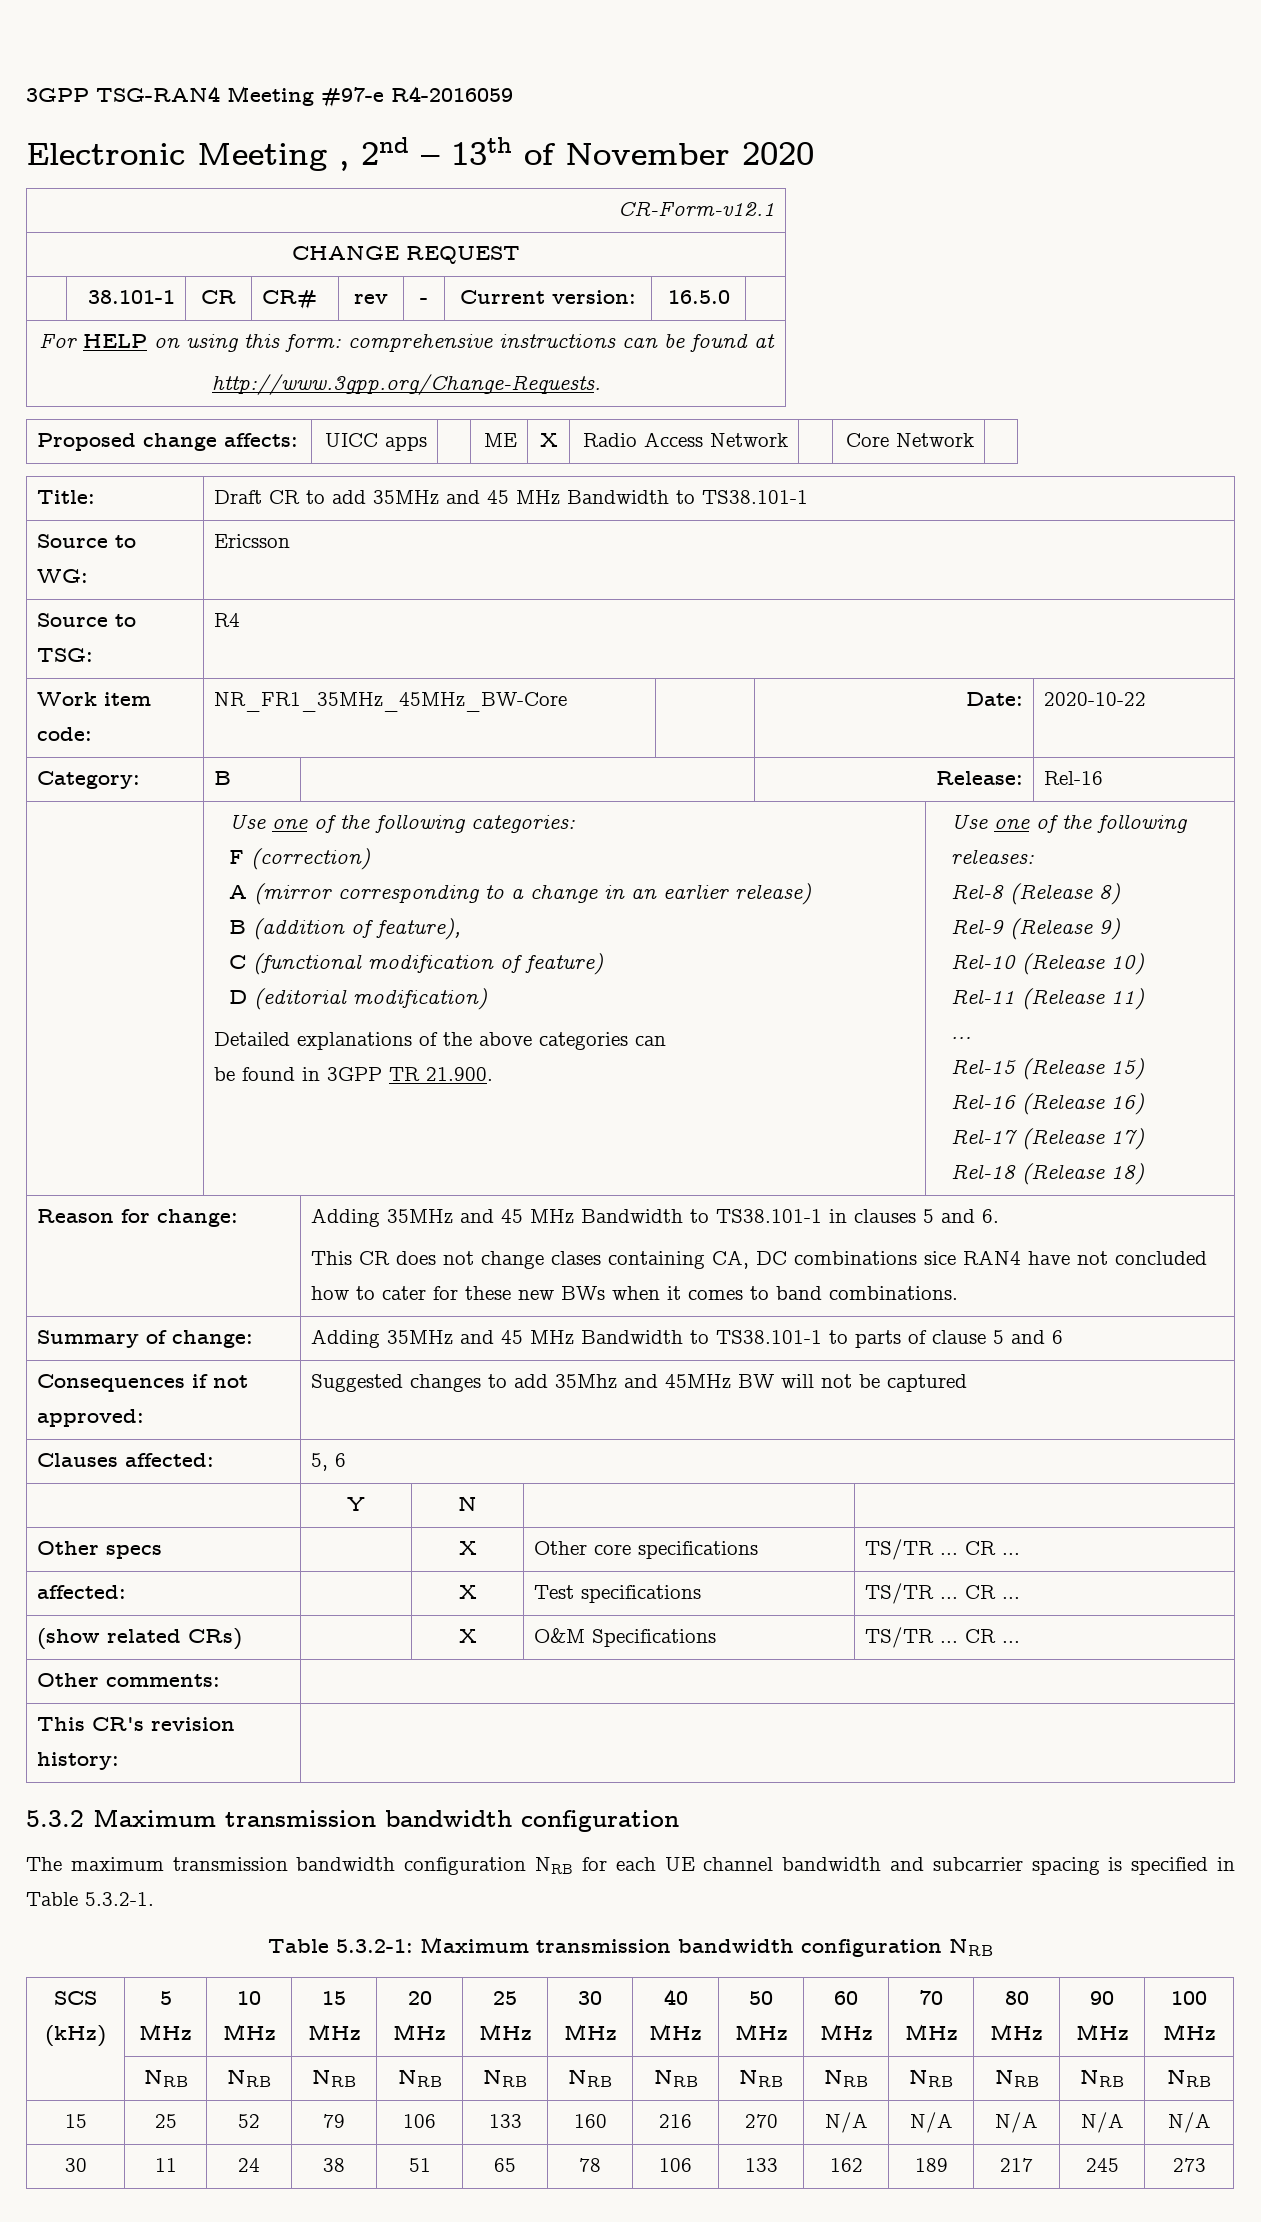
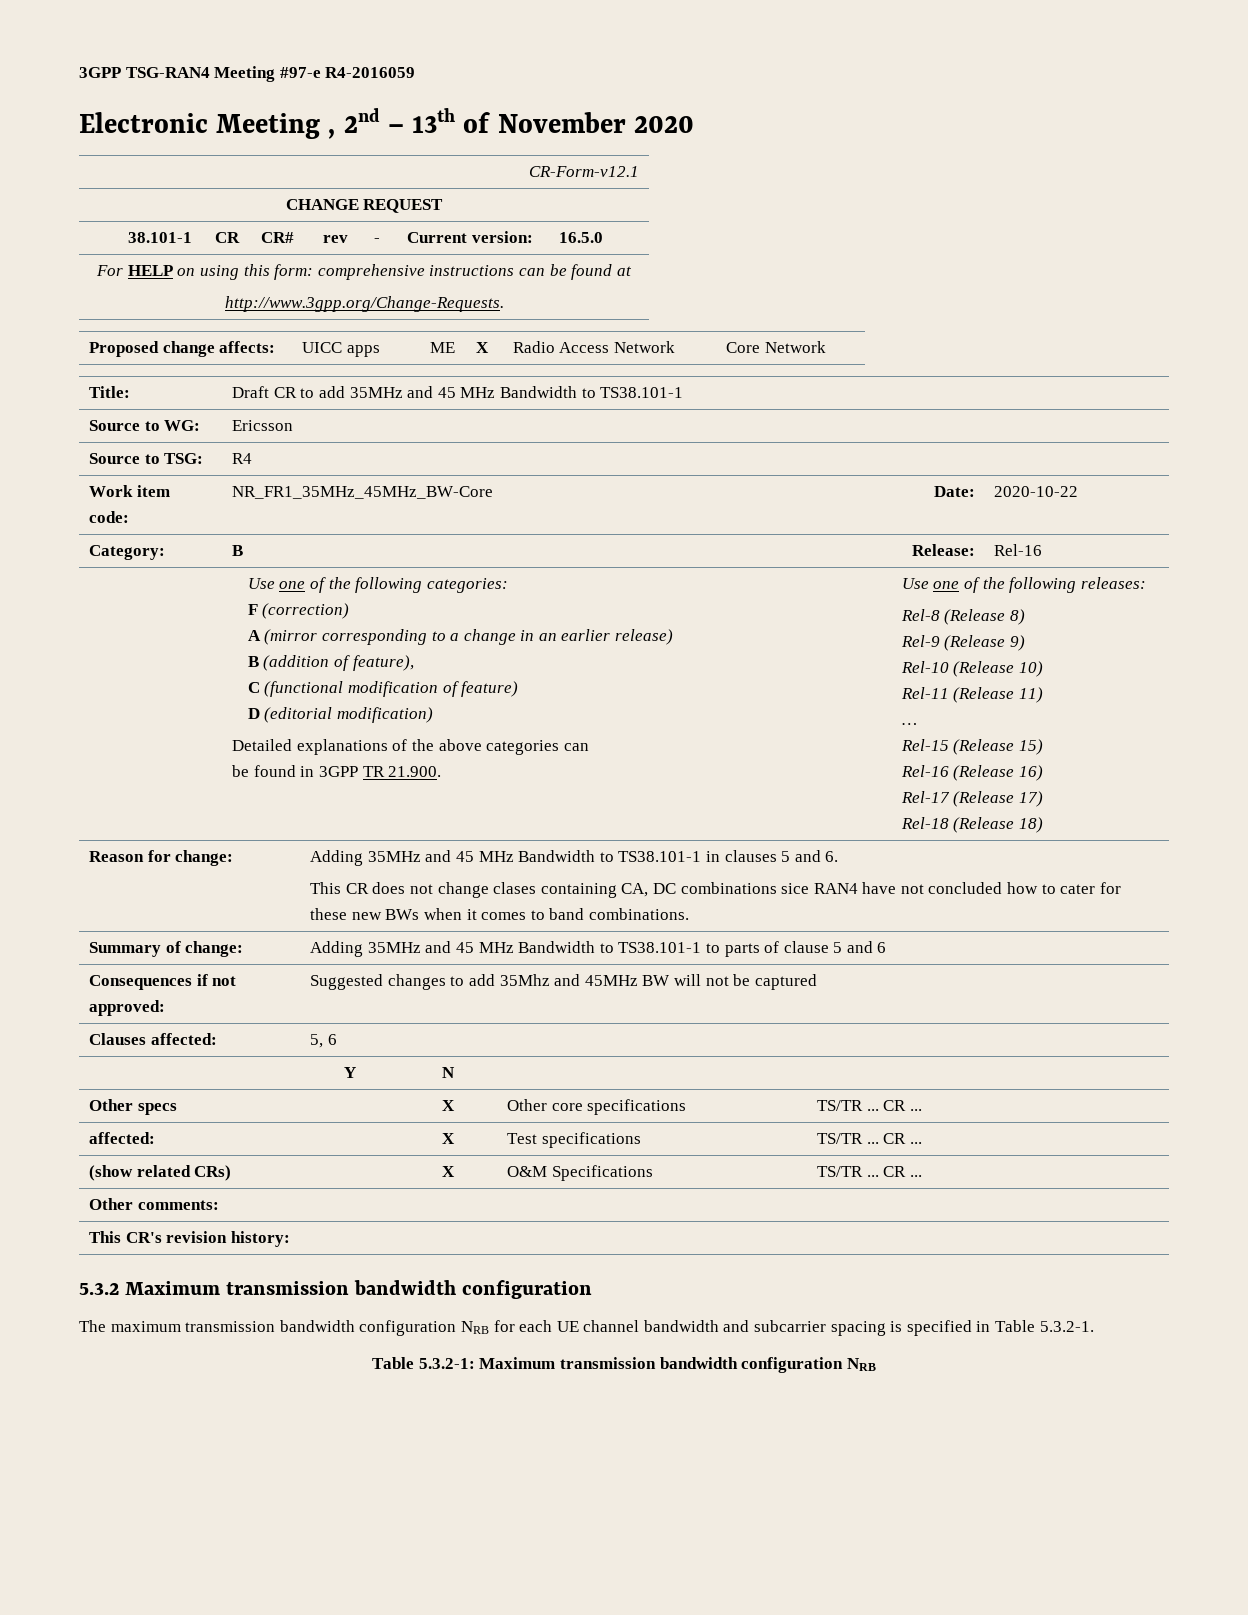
[54,1991,97,2005] [45,2025,106,2047] [159,1991,172,2005] [139,2024,192,2040] [237,1991,261,2005] [222,2024,276,2040] [322,1991,346,2005] [307,2024,361,2040] [407,1991,432,2005] [393,2024,446,2040] [493,1991,517,2005] [478,2024,532,2040] [578,1991,602,2005] [563,2024,617,2040] [663,1989,688,2005] [649,2024,702,2040] [749,1991,773,2005] [734,2024,788,2040] [834,1991,858,2005] [819,2024,873,2040] [919,1990,943,2005] [904,2024,958,2040] [1004,1991,1029,2005] [990,2024,1043,2040] [1090,1991,1114,2005] [1075,2024,1129,2040] [1171,1991,1207,2005] [1162,2024,1216,2040] [143,2069,188,2087] [227,2069,271,2087] [312,2069,356,2087] [397,2069,442,2087] [483,2069,527,2087] [568,2069,612,2087] [653,2069,698,2087] [739,2069,783,2087] [824,2069,868,2087] [909,2069,953,2087] [994,2069,1039,2087] [1080,2069,1124,2087] [1167,2069,1211,2087] [64,2114,87,2128] [154,2114,177,2128] [238,2114,260,2128] [323,2114,345,2128] [403,2114,436,2128] [488,2114,522,2128] [573,2114,607,2128] [659,2114,692,2128] [744,2114,778,2128] [824,2112,868,2133] [909,2112,953,2133] [995,2112,1038,2133] [1080,2112,1124,2133] [1167,2112,1211,2133] [64,2158,87,2172] [154,2158,177,2172] [238,2158,260,2172] [323,2158,345,2172] [408,2158,431,2172] [494,2158,516,2172] [579,2158,601,2172] [659,2158,692,2172] [744,2158,778,2172] [829,2158,863,2172] [914,2158,948,2172] [1000,2158,1033,2172] [1085,2158,1119,2172] [1172,2158,1206,2172] // SCS (kHz) | 5 MHz | 10 MHz | 15 MHz | 20 MHz | 25 MHz | 30 MHz | 40 MHz | 50 MHz | 60 MHz | 70 MHz | 80 MHz | 90 MHz | 100 MHz // | NRB | NRB | NRB | NRB | NRB | NRB | NRB | NRB | NRB | NRB | NRB | NRB | NRB // 15 | 25 | 52 | 79 | 106 | 133 | 160 | 216 | 270 | N/A | N/A | N/A | N/A | N/A // 30 | 11 | 24 | 38 | 51 | 65 | 78 | 106 | 133 | 162 | 189 | 217 | 245 | 273 -> (876, 1364) none

